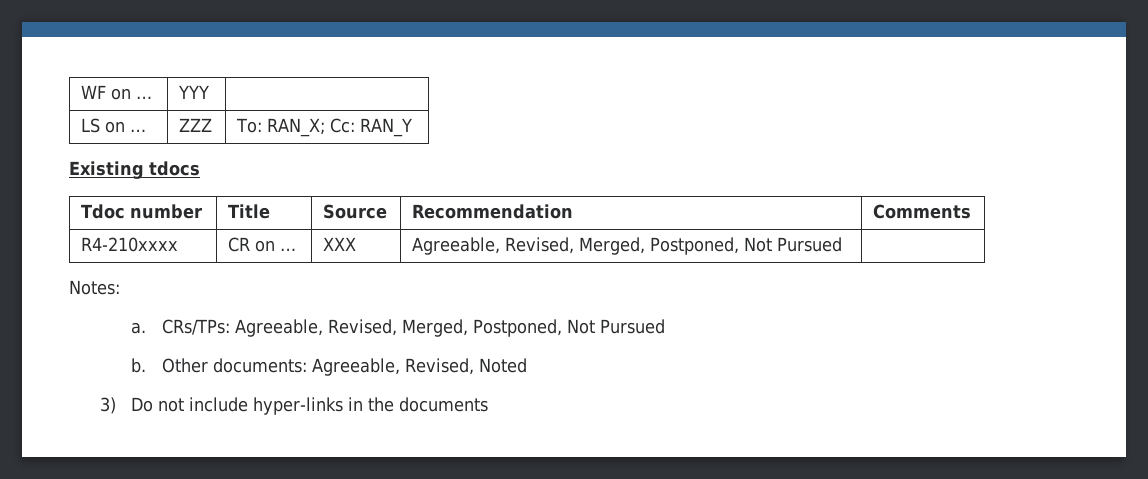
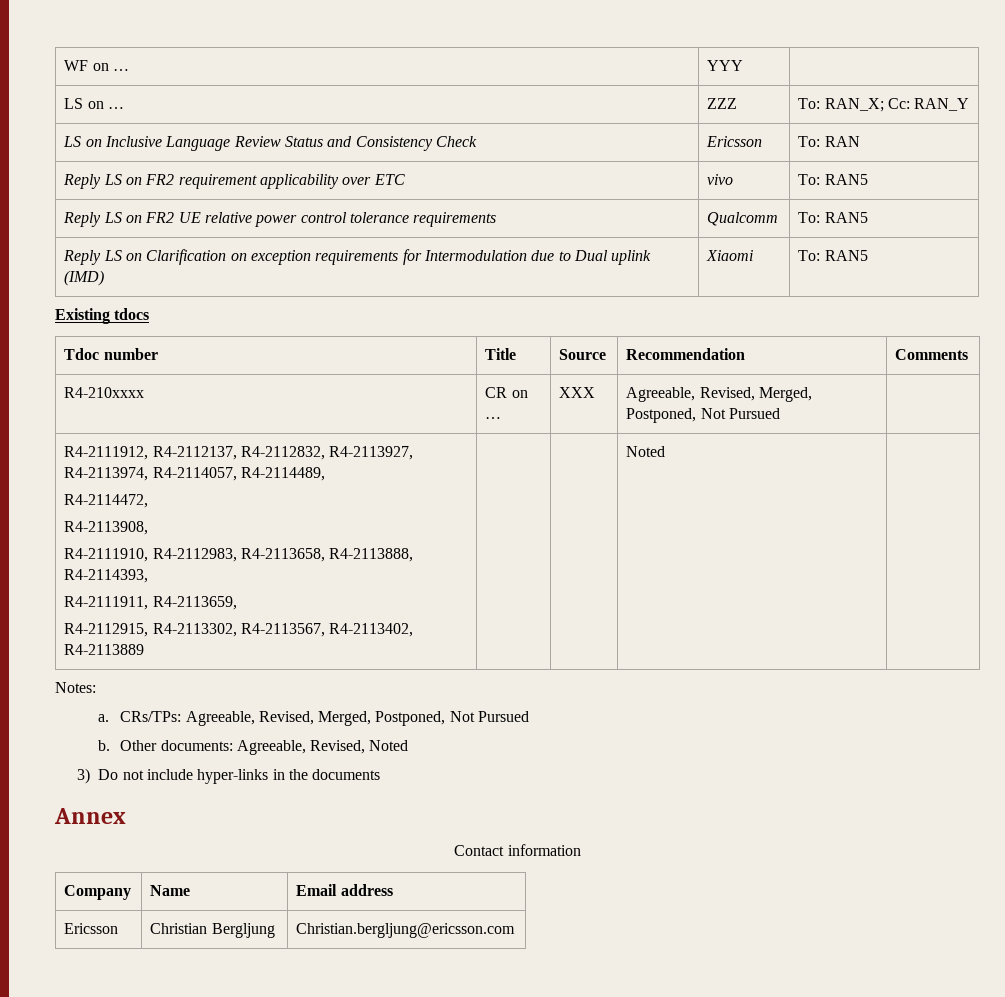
(412, 127) none -> [63,136,478,151] [706,136,763,147] [798,136,860,147] [63,174,405,189] [707,174,734,185] [798,174,868,185] [63,212,497,227] [707,212,779,226] [798,212,868,223] [63,249,652,265] [64,270,105,286] [706,250,754,261] [798,250,868,261] // LS on Inclusive Language Review Status and Consistency Check | Ericsson | To: RAN // Reply LS on FR2 requirement applicability over ETC | vivo | To: RAN5 // Reply LS on FR2 UE relative power control tolerance requirements | Qualcomm | To: RAN5 // Reply LS on Clarification on exception requirements for Intermodulation due to Dual uplink (IMD) | Xiaomi | To: RAN5
(842, 244) none -> [64,446,414,460] [64,467,326,481] [64,494,149,508] [64,521,149,535] [64,548,414,562] [64,569,149,583] [64,596,237,610] [64,623,414,637] [64,644,145,655] [626,446,666,457] // R4-2111912, R4-2112137, R4-2112832, R4-2113927, R4-2113974, R4-2114057, R4-2114489, // R4-2114472, // R4-2113908, // R4-2111910, R4-2112983, R4-2113658, R4-2113888, R4-2114393, // R4-2111911, R4-2113659, // R4-2112915, R4-2113302, R4-2113567, R4-2113402, R4-2113889 | | | Noted |
(488, 404) none -> [54,808,126,824] [454,844,581,856] [64,885,132,900] [150,885,191,896] [296,884,393,896] [64,923,119,934] [150,923,275,938] [296,923,516,938] // Annex // Contact information // Company | Name | Email address // Ericsson | Christian Bergljung | Christian.bergljung@ericsson.com

